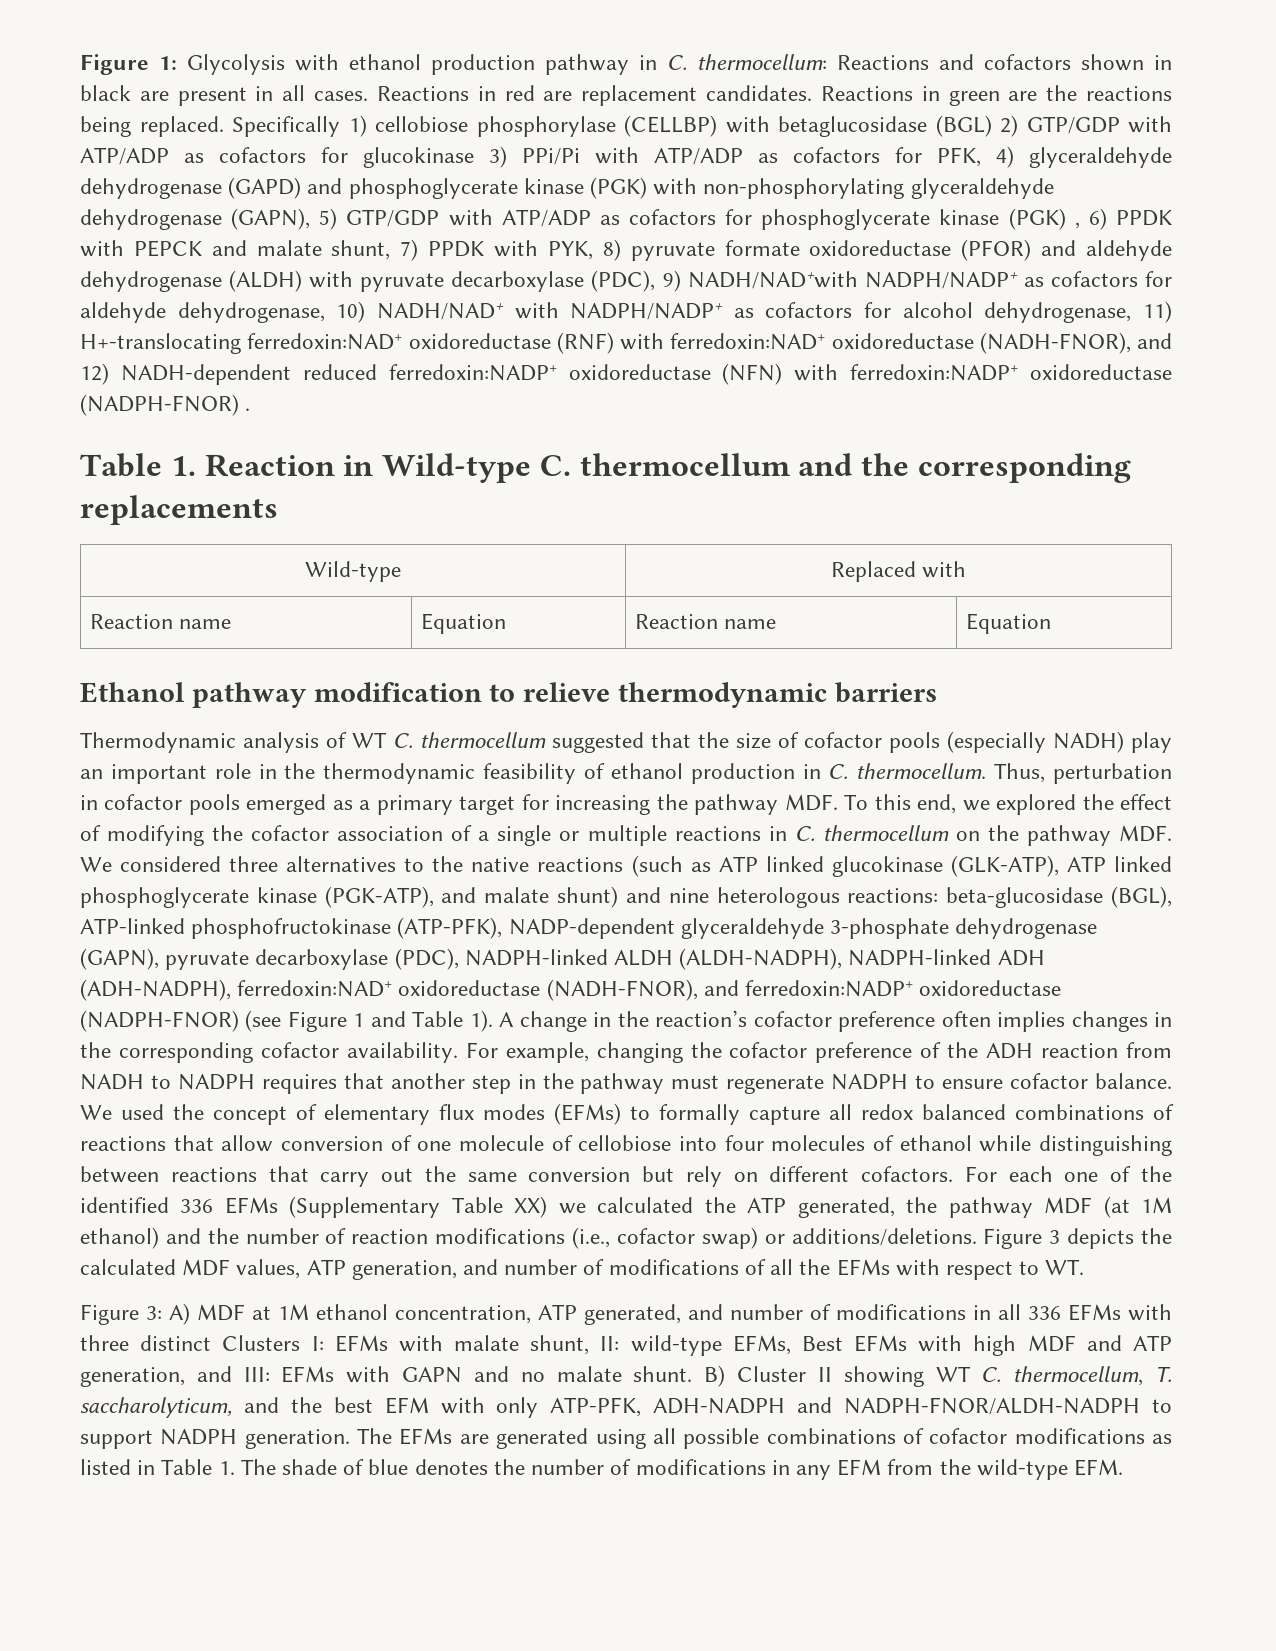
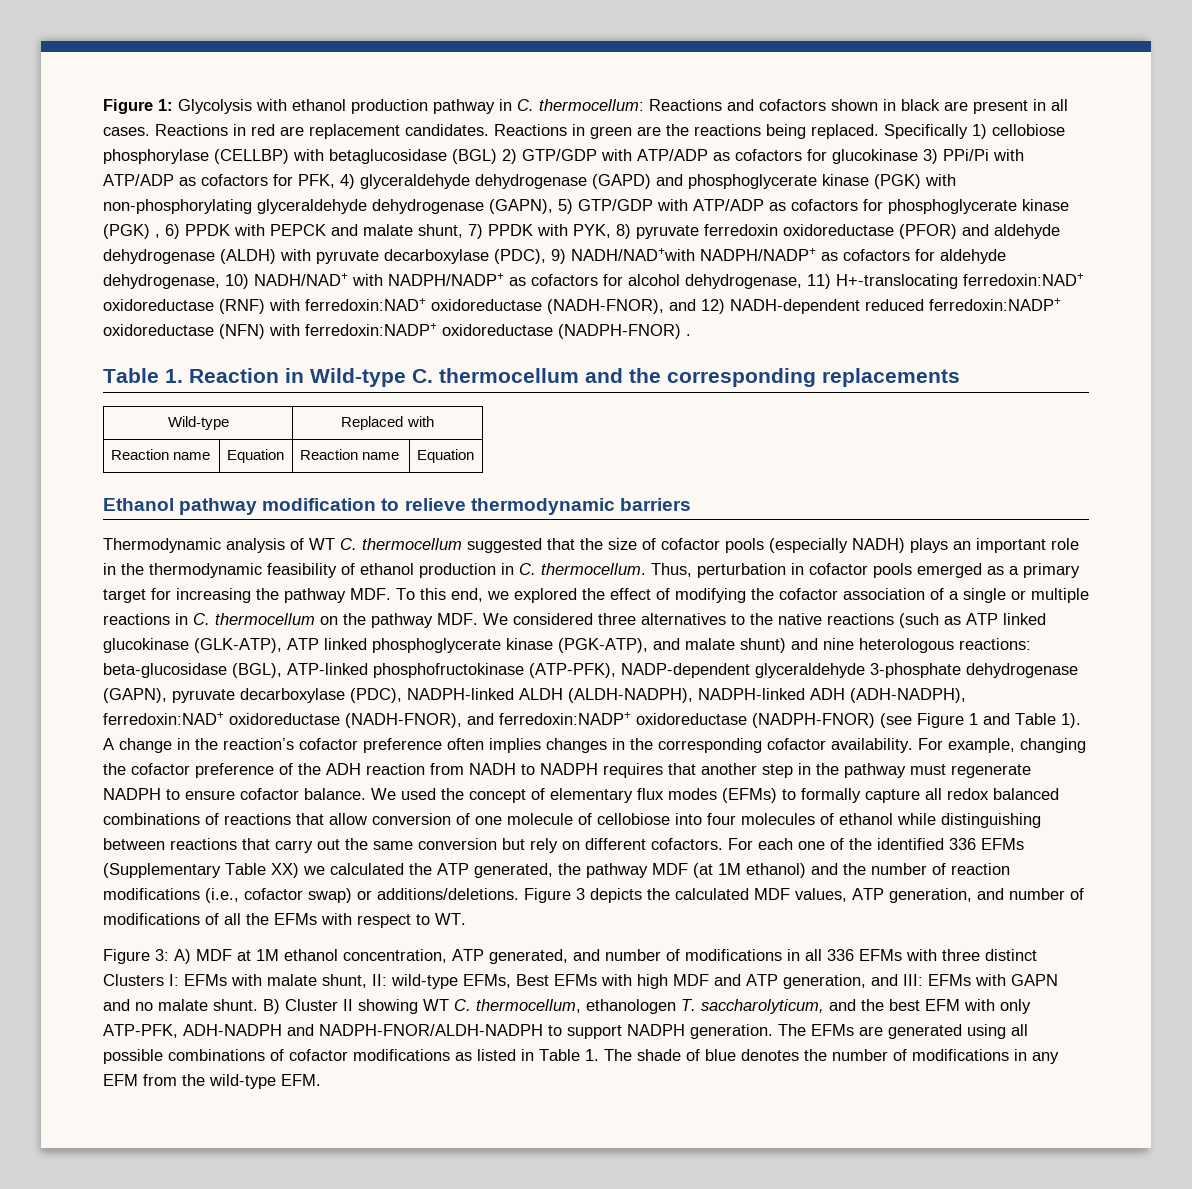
[724,240,800,256] formate -> [704,224,778,236] ferredoxin
[1131,732,1172,753] play -> [910,538,948,553] plays
(1144, 1376) none -> [586,999,676,1014] ethanologen

